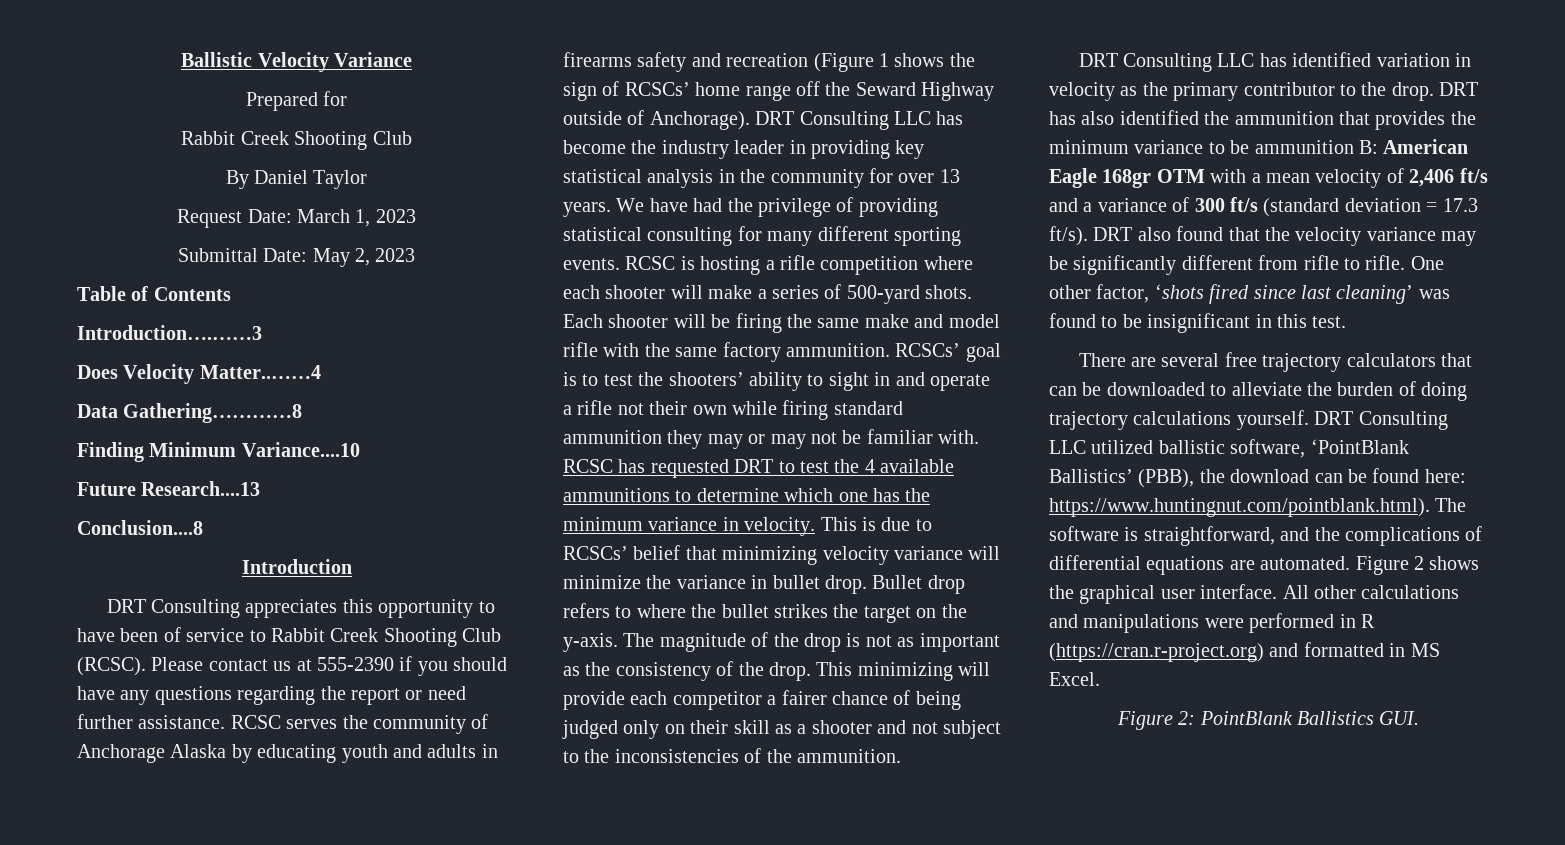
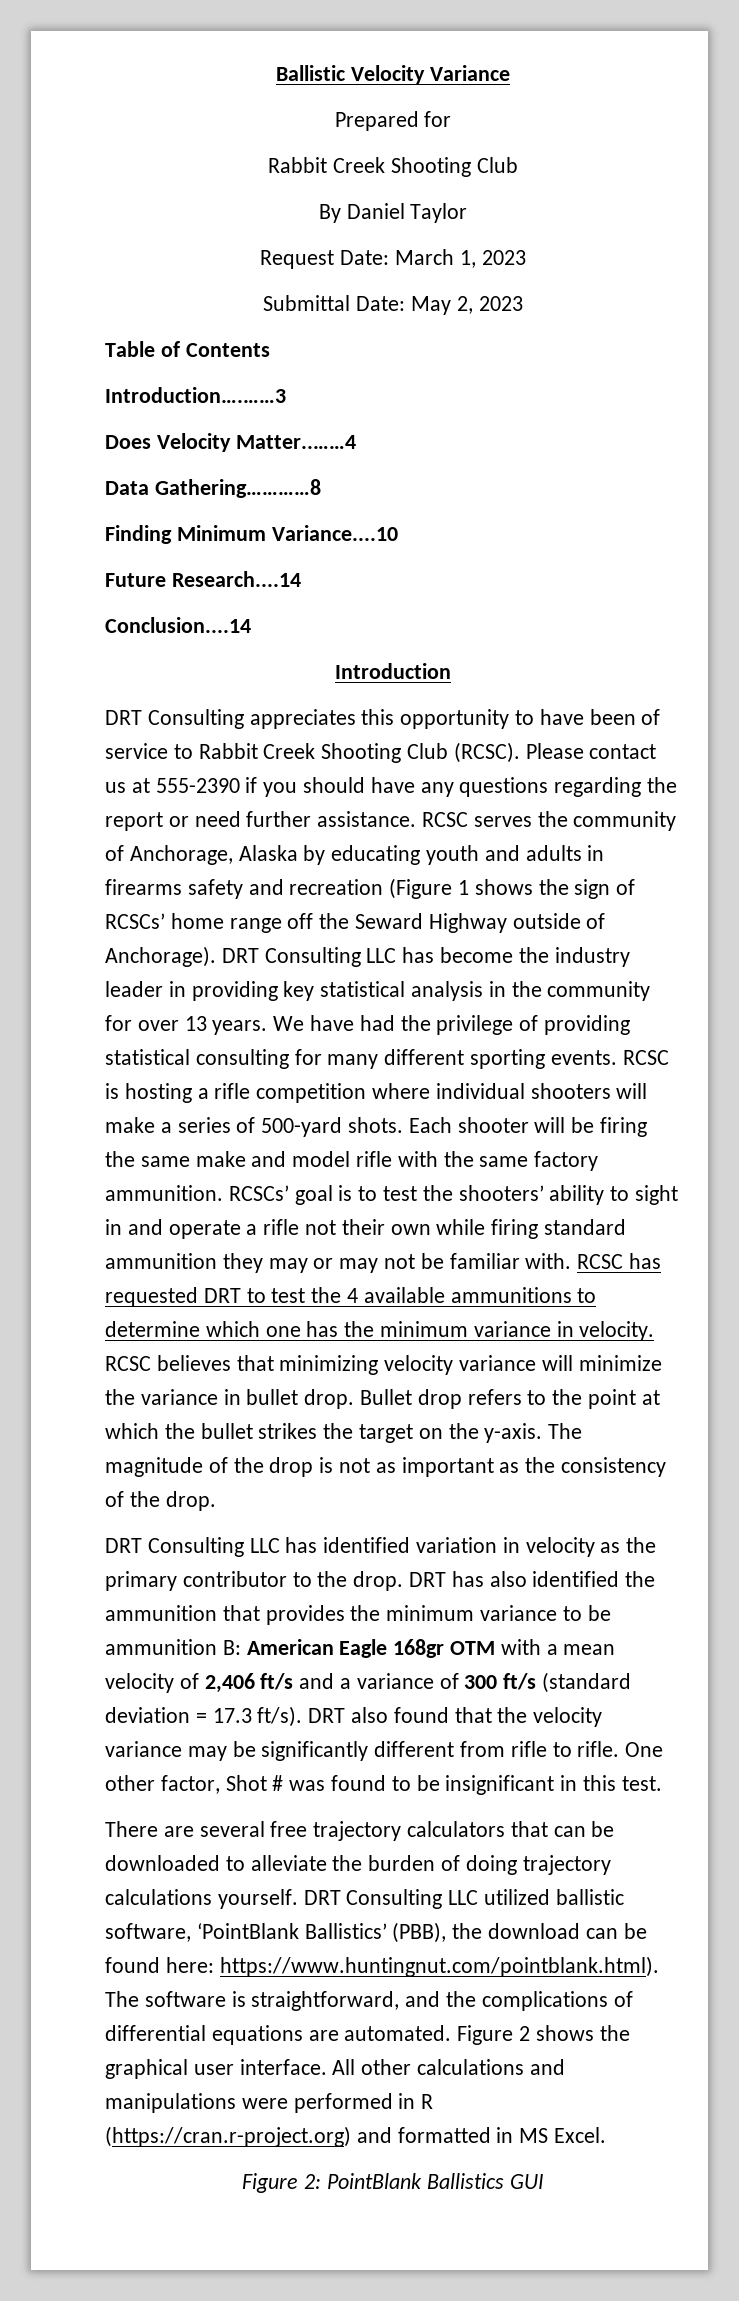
[141,481,261,496] [77,520,203,535] Research....13 // Conclusion....8 -> [171,571,301,587] [105,617,251,633] Research....14 // Conclusion....14
[77,744,165,763] Anchorage -> [129,845,233,865] Anchorage,
[563,285,666,299] each shooter -> [435,1083,611,1099] individual shooters
[820,517,932,531] [563,545,681,560] This is due to RCSCs’ belief -> [105,1355,231,1371] RCSC believes
[636,604,686,618] where -> [552,1389,660,1409] [105,1423,159,1439] the point at which
[816,662,991,681] [563,690,961,710] [562,720,1001,739] [563,748,901,763] This minimizing will provide each competitor a fairer chance of being judged only on their skill as a shooter and not subject to the inconsistencies of the ammunition. -> (216, 1501) none
[1154,284,1414,304] ‘shots fired since last cleaning’ -> [225,1775,284,1791] Shot #
[1379,711,1420,725] GUI. -> [509,2174,544,2189] GUI

